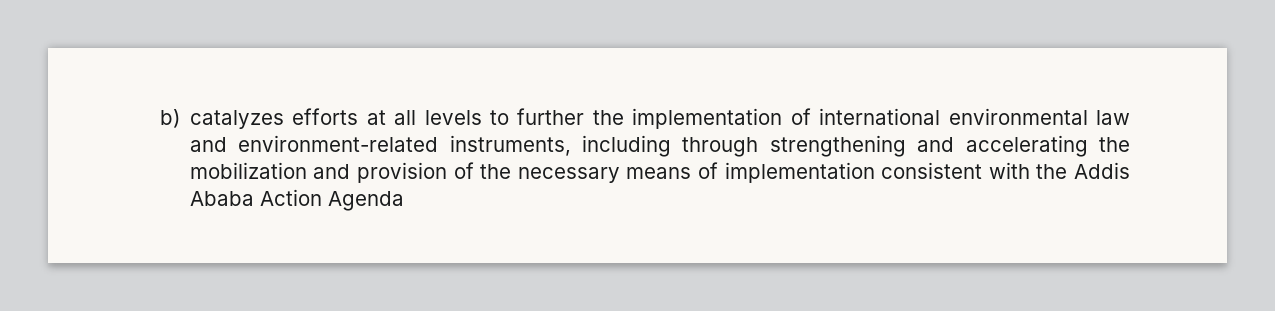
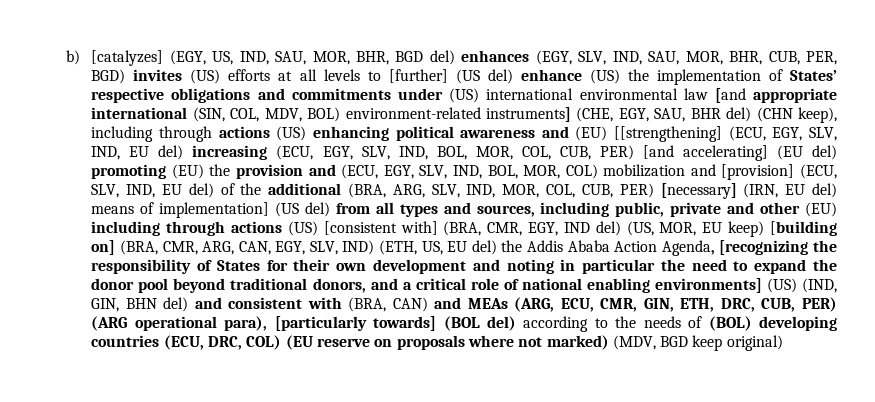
[189,110,284,129] catalyzes -> [91,50,838,66] [91,69,221,84] [catalyzes] (EGY, US, IND, SAU, MOR, BHR, BGD del) enhances (EGY, SLV, IND, SAU, MOR, BHR, CUB, PER, BGD) invites (US)
[517,108,1131,129] [189,135,1131,157] [189,162,1130,183] [189,189,404,211] further the implementation of international environmental law and environment-related instruments, including through strengthening and accelerating the mobilization and provision of the necessary means of implementation consistent with the Addis Ababa Action Agenda -> [388,69,838,85] [91,88,838,103] [91,107,837,123] [91,126,838,142] [91,145,838,161] [91,164,837,180] [91,183,838,199] [91,202,837,218] [91,221,838,237] [91,240,837,256] [91,259,837,274] [91,278,837,293] [91,297,837,312] [91,316,837,332] [91,335,783,351] [further] (US del) enhance (US) the implementation of States’ respective obligations and commitments under (US) international environmental law [and appropriate international (SIN, COL, MDV, BOL) environment-related instruments] (CHE, EGY, SAU, BHR del) (CHN keep), including through actions (US) enhancing political awareness and (EU) [[strengthening] (ECU, EGY, SLV, IND, EU del) increasing (ECU, EGY, SLV, IND, BOL, MOR, COL, CUB, PER) [and accelerating] (EU del) promoting (EU) the provision and (ECU, EGY, SLV, IND, BOL, MOR, COL) mobilization and [provision] (ECU, SLV, IND, EU del) of the additional (BRA, ARG, SLV, IND, MOR, COL, CUB, PER) [necessary] (IRN, EU del) means of implementation] (US del) from all types and sources, including public, private and other (EU) including through actions (US) [consistent with] (BRA, CMR, EGY, IND del) (US, MOR, EU keep) [building on] (BRA, CMR, ARG, CAN, EGY, SLV, IND) (ETH, US, EU del) the Addis Ababa Action Agenda, [recognizing the responsibility of States for their own development and noting in particular the need to expand the donor pool beyond traditional donors, and a critical role of national enabling environments] (US) (IND, GIN, BHN del) and consistent with (BRA, CAN) and MEAs (ARG, ECU, CMR, GIN, ETH, DRC, CUB, PER) (ARG operational para), [particularly towards] (BOL del) according to the needs of (BOL) developing countries (ECU, DRC, COL) (EU reserve on proposals where not marked) (MDV, BGD keep original)

